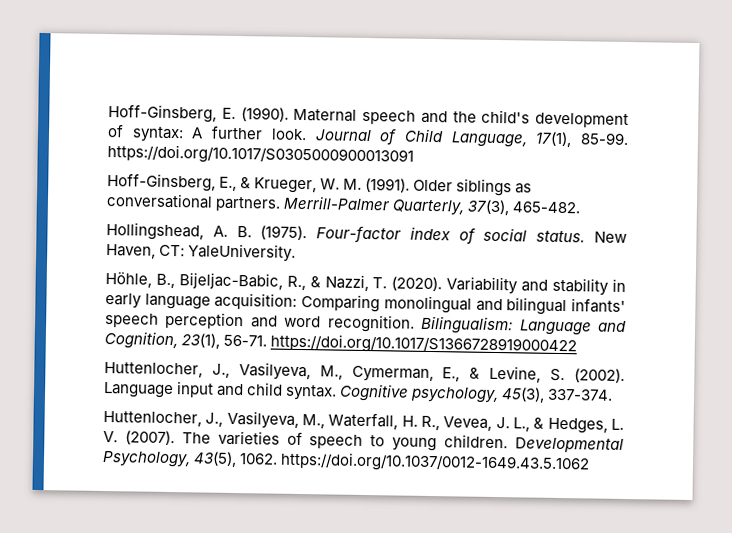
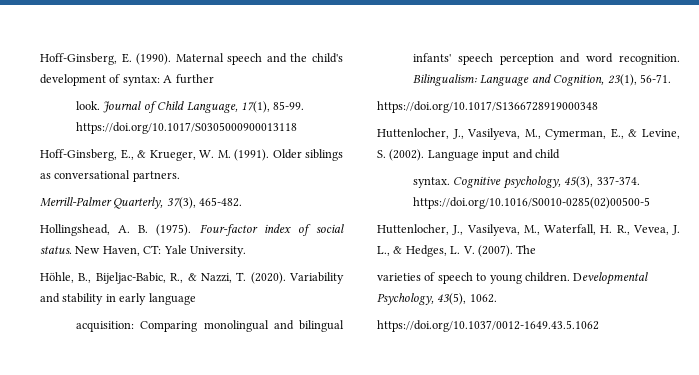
(264, 132) none -> (214, 79) //
[107,144,414,166] https://doi.org/10.1017/S0305000900013091 -> [76,122,298,134] https://doi.org/10.1017/S0305000900013118
(282, 204) none -> (180, 176) //
[188,243,297,262] YaleUniversity. -> [163,245,246,257] Yale University.
(211, 301) none -> (196, 299) //
[270,333,578,356] https://doi.org/10.1017/S1366728919000422 -> [377,101,598,113] // https://doi.org/10.1017/S1366728919000348
(284, 389) none -> (560, 154) //
(614, 394) none -> [413,197,651,209] https://doi.org/10.1016/S0010-0285(02)00500-5
(211, 438) none -> (537, 249) //
(279, 459) none -> (497, 298) //

